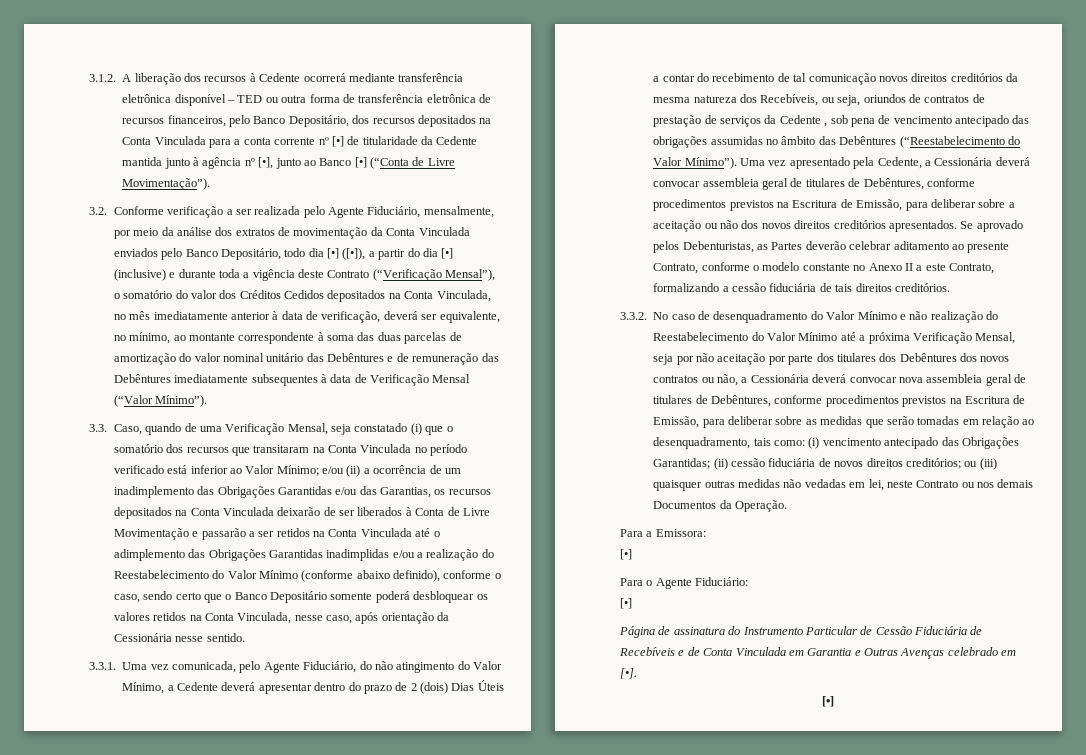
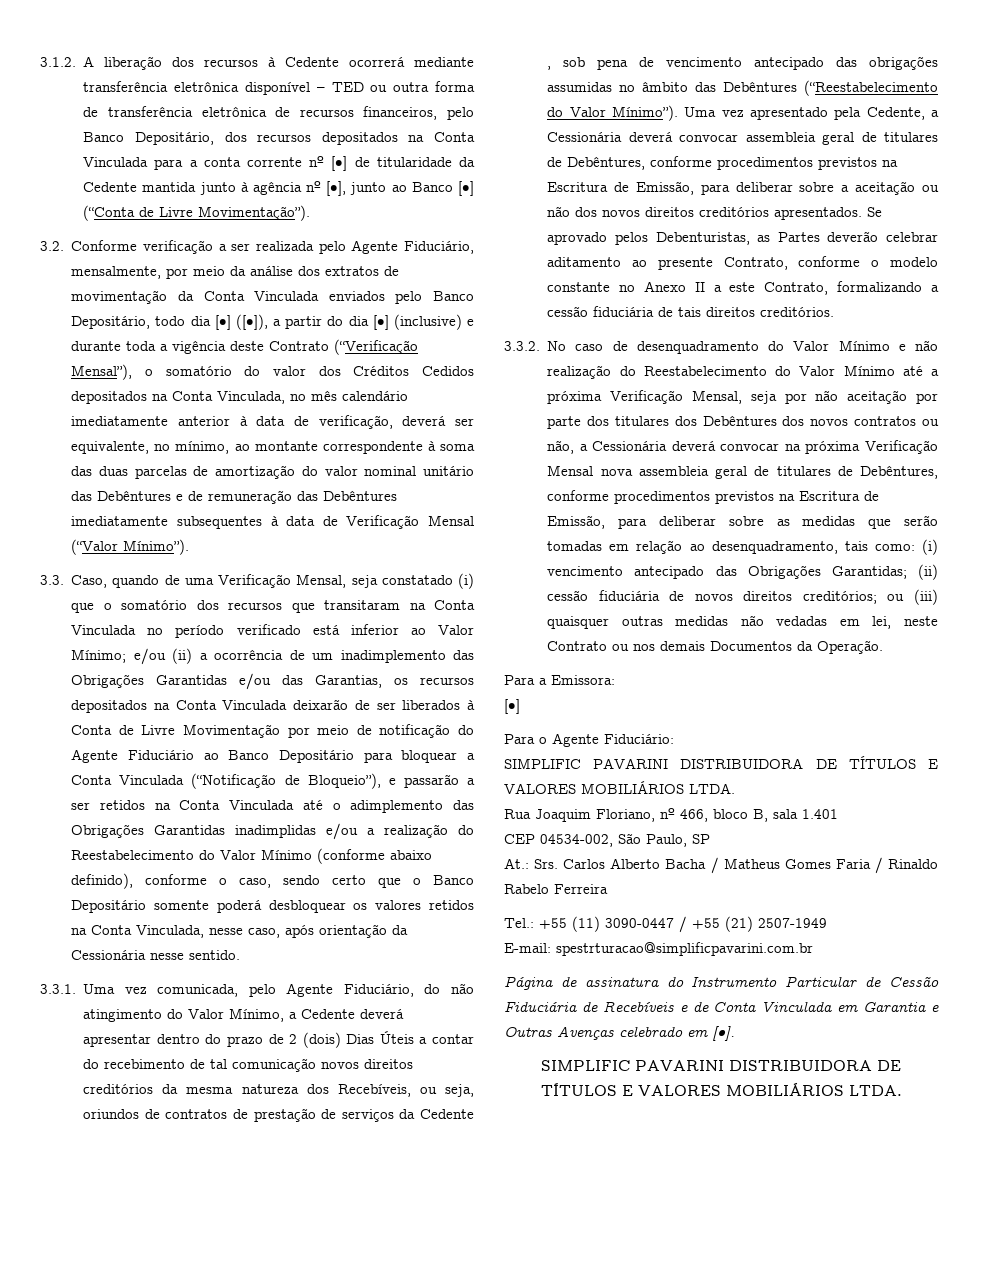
(151, 315) none -> [342,391,409,401] calendário
(189, 534) none -> [287,724,474,738] [71,749,475,763] [71,773,381,789] por meio de notificação do Agente Fiduciário ao Banco Depositário para bloquear a Conta Vinculada (“Notificação de Bloqueio”),
(897, 380) none -> [784,440,938,454] [547,465,594,476] na próxima Verificação Mensal
[620,598,632,609] [•] -> [504,756,938,769] [504,781,735,794] [504,808,838,822] [504,833,710,847] [504,857,939,874] [504,884,608,894] [504,916,827,933] [504,942,813,956] SIMPLIFIC PAVARINI DISTRIBUIDORA DE TÍTULOS E VALORES MOBILIÁRIOS LTDA. // Rua Joaquim Floriano, nº 466, bloco B, sala 1.401 // CEP 04534-002, São Paulo, SP // At.: Srs. Carlos Alberto Bacha / Matheus Gomes Faria / Rinaldo Rabelo Ferreira // Tel.: +55 (11) 3090-0447 / +55 (21) 2507-1949 // E-mail: spestrturacao@simplificpavarini.com.br
[821,696,834,707] [•] -> [541,1060,901,1071] [540,1082,902,1096] SIMPLIFIC PAVARINI DISTRIBUIDORA DE TÍTULOS E VALORES MOBILIÁRIOS LTDA.

